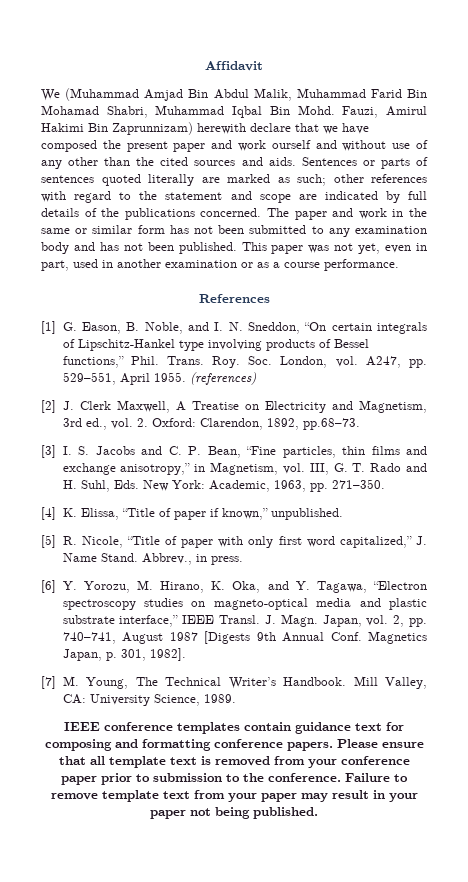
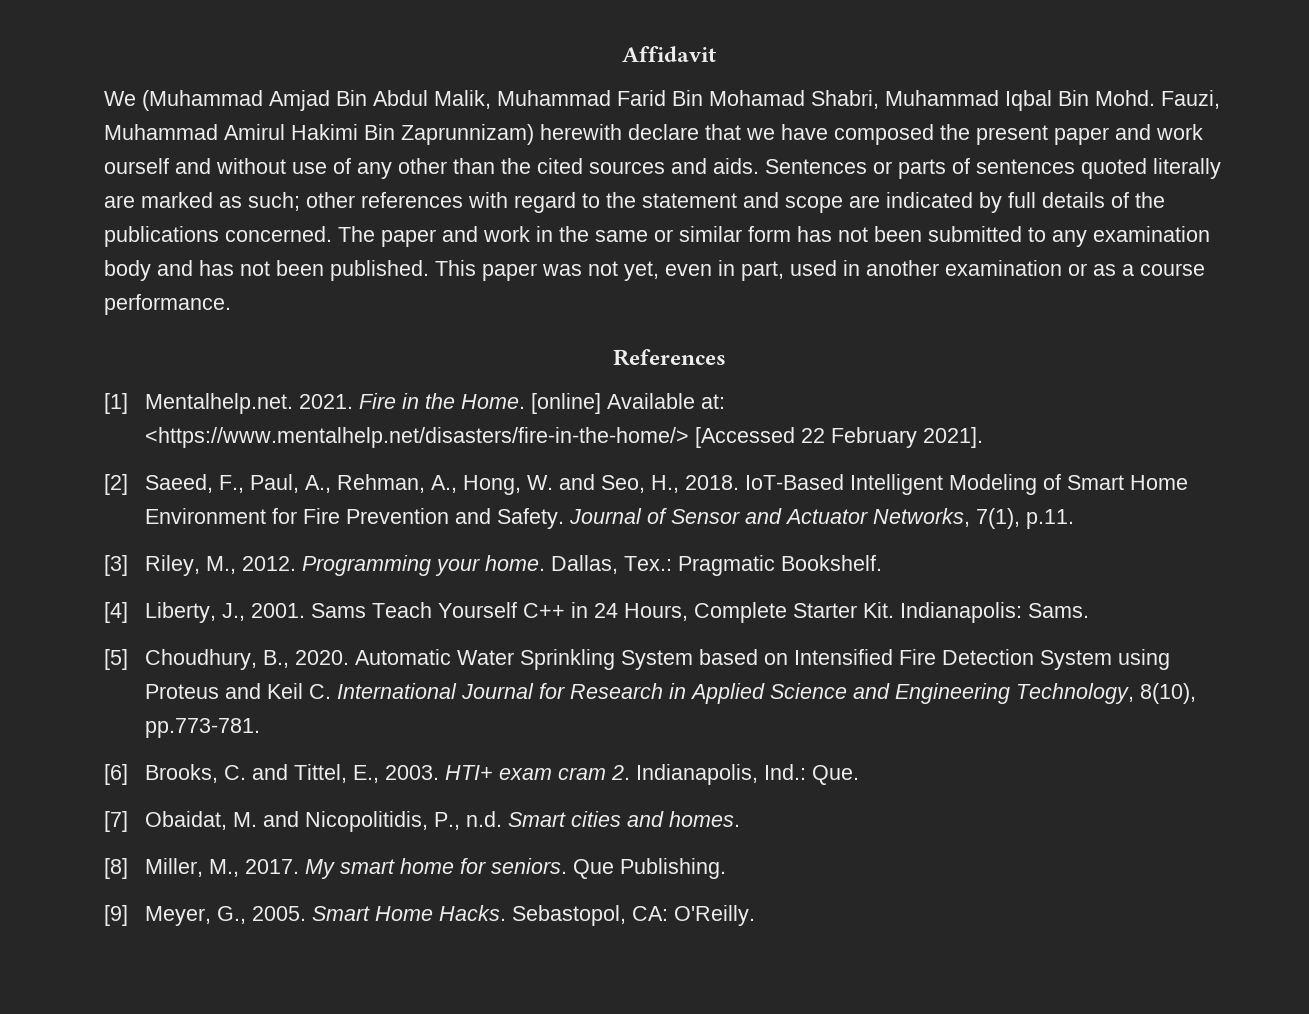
(379, 112) none -> [104,124,218,140] Muhammad
[62,322,427,334] [62,339,369,351] [62,356,427,368] [62,372,256,385] [41,400,427,413] [62,418,360,430] [41,445,427,458] [62,462,427,475] [62,479,385,492] [41,507,343,520] [41,535,427,548] [62,553,243,565] [41,580,427,593] [62,598,428,610] [62,614,427,627] [62,631,427,644] [62,648,186,661] [41,676,427,689] [62,694,236,706] [64,722,404,734] [44,739,424,751] [58,756,410,768] [61,773,408,785] [50,790,418,802] [150,807,318,819] G. Eason, B. Noble, and I. N. Sneddon, “On certain integrals of Lipschitz-Hankel type involving products of Bessel functions,” Phil. Trans. Roy. Soc. London, vol. A247, pp. 529–551, April 1955. (references) // [2] J. Clerk Maxwell, A Treatise on Electricity and Magnetism, 3rd ed., vol. 2. Oxford: Clarendon, 1892, pp.68–73. // [3] I. S. Jacobs and C. P. Bean, “Fine particles, thin films and exchange anisotropy,” in Magnetism, vol. III, G. T. Rado and H. Suhl, Eds. New York: Academic, 1963, pp. 271–350. // [4] K. Elissa, “Title of paper if known,” unpublished. // [5] R. Nicole, “Title of paper with only first word capitalized,” J. Name Stand. Abbrev., in press. // [6] Y. Yorozu, M. Hirano, K. Oka, and Y. Tagawa, “Electron spectroscopy studies on magneto-optical media and plastic substrate interface,” IEEE Transl. J. Magn. Japan, vol. 2, pp. 740–741, August 1987 [Digests 9th Annual Conf. Magnetics Japan, p. 301, 1982]. // [7] M. Young, The Technical Writer’s Handbook. Mill Valley, CA: University Science, 1989. // IEEE conference templates contain guidance text for composing and formatting conference papers. Please ensure that all template text is removed from your conference paper prior to submission to the conference. Failure to remove template text from your paper may result in your paper not being published. -> [144,393,725,414] [144,427,983,448] [104,474,1188,495] [144,508,1074,529] [104,555,882,576] [104,602,1089,623] [104,649,1170,670] [144,683,1196,704] [144,718,260,738] [104,764,859,785] [104,811,740,832] [104,858,726,879] [104,905,755,926] Mentalhelp.net. 2021. Fire in the Home. [online] Available at: <https://www.mentalhelp.net/disasters/fire-in-the-home/> [Accessed 22 February 2021]. // [2] Saeed, F., Paul, A., Rehman, A., Hong, W. and Seo, H., 2018. IoT-Based Intelligent Modeling of Smart Home Environment for Fire Prevention and Safety. Journal of Sensor and Actuator Networks, 7(1), p.11. // [3] Riley, M., 2012. Programming your home. Dallas, Tex.: Pragmatic Bookshelf. // [4] Liberty, J., 2001. Sams Teach Yourself C++ in 24 Hours, Complete Starter Kit. Indianapolis: Sams. // [5] Choudhury, B., 2020. Automatic Water Sprinkling System based on Intensified Fire Detection System using Proteus and Keil C. International Journal for Research in Applied Science and Engineering Technology, 8(10), pp.773-781. // [6] Brooks, C. and Tittel, E., 2003. HTI+ exam cram 2. Indianapolis, Ind.: Que. // [7] Obaidat, M. and Nicopolitidis, P., n.d. Smart cities and homes. // [8] Miller, M., 2017. My smart home for seniors. Que Publishing. // [9] Meyer, G., 2005. Smart Home Hacks. Sebastopol, CA: O'Reilly.

